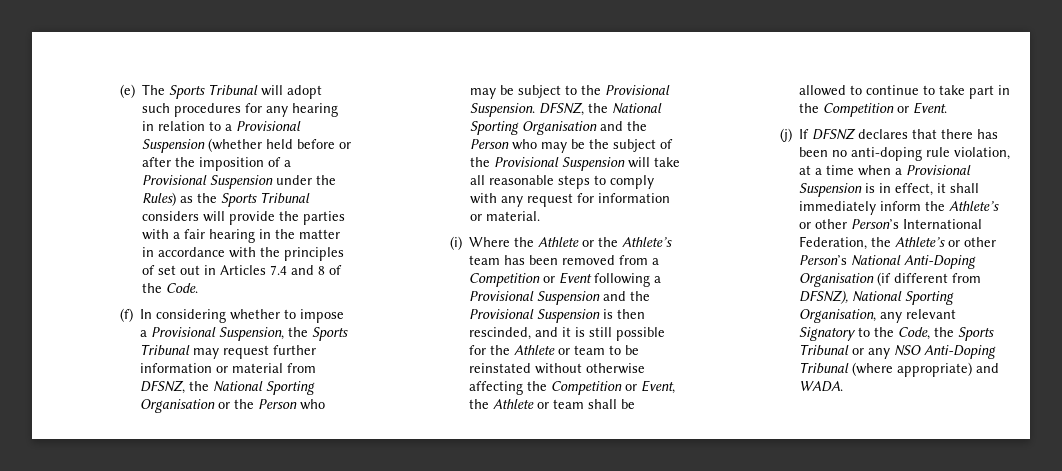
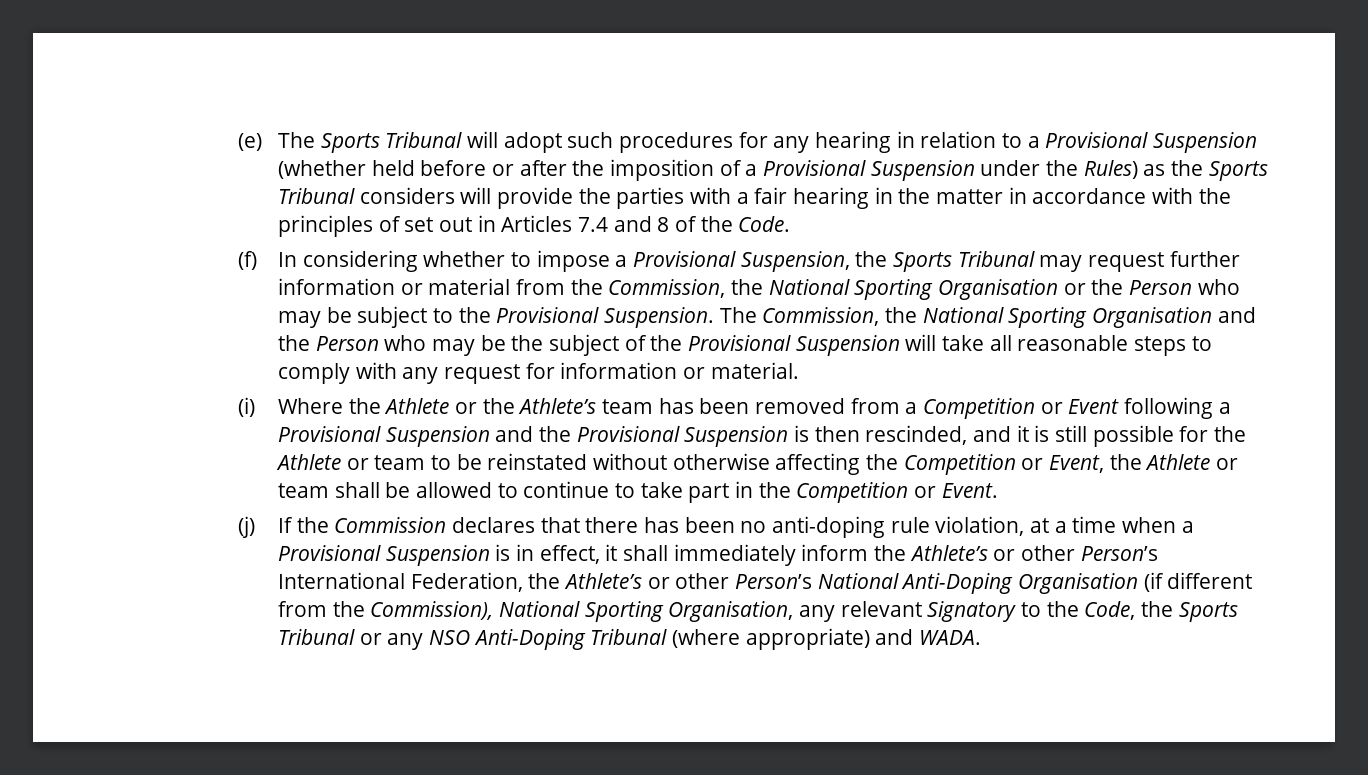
[139,380,185,394] DFSNZ, -> [570,279,726,298] the Commission,
[538,102,584,116] DFSNZ, -> [719,307,880,326] The Commission,
[811,128,856,140] DFSNZ -> [296,517,447,533] the Commission
[798,290,848,304] DFSNZ), -> [332,601,494,620] the Commission),

